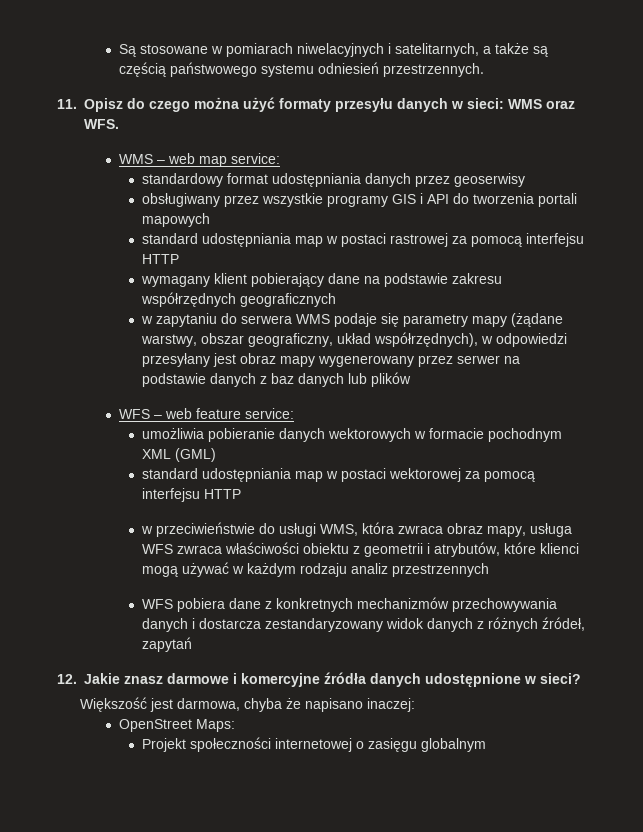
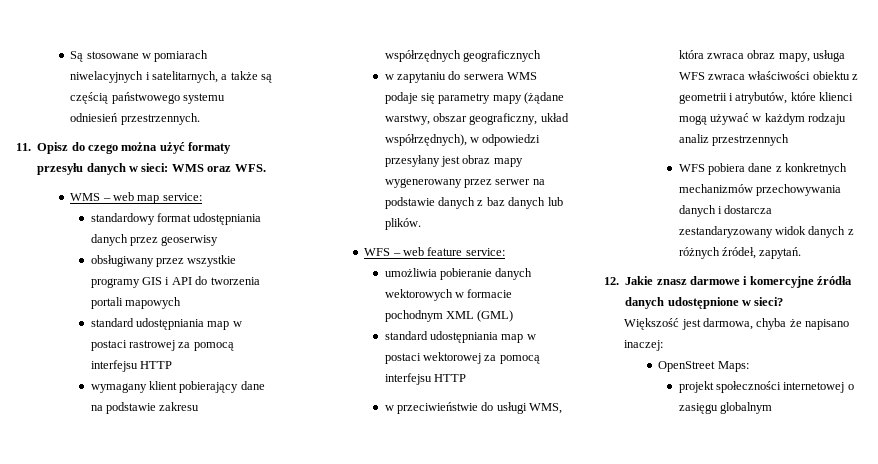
[370,372,411,387] plików -> [384,218,421,230] plików.
[141,637,192,652] zapytań -> [759,247,802,259] zapytań.
[141,738,186,752] Projekt -> [678,381,714,393] projekt

